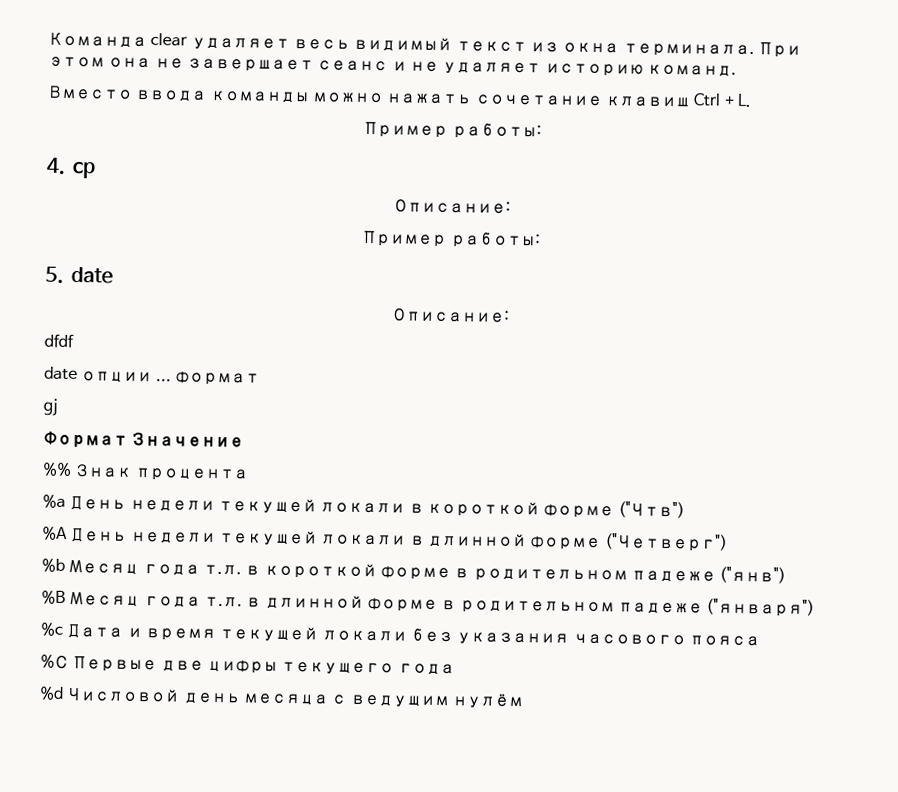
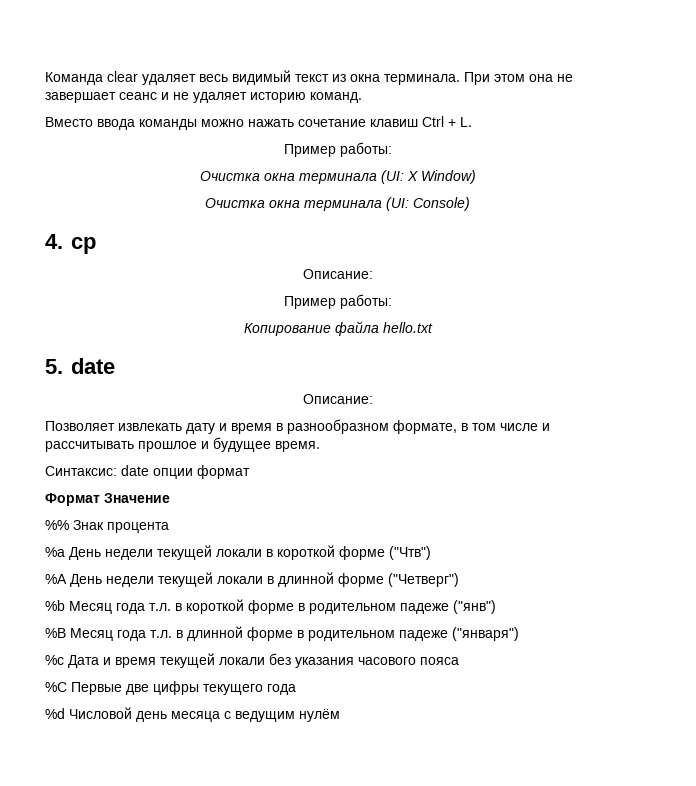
(542, 131) none -> [199,170,476,184] [205,197,470,211] // Очистка окна терминала (UI: X Window) // Очистка окна терминала (UI: Console)
(541, 240) none -> [243,321,433,336] // Копирование файла hello.txt
[44,333,74,349] dfdf // -> [45,419,550,434] [45,437,320,452] [45,466,117,476] Позволяет извлекать дату и время в разнообразном формате, в том числе и рассчитывать прошлое и будущее время. // Синтаксис:
[155,379,172,382] ... -> (193, 473) none
[43,398,58,416] // gj -> (250, 472) none

